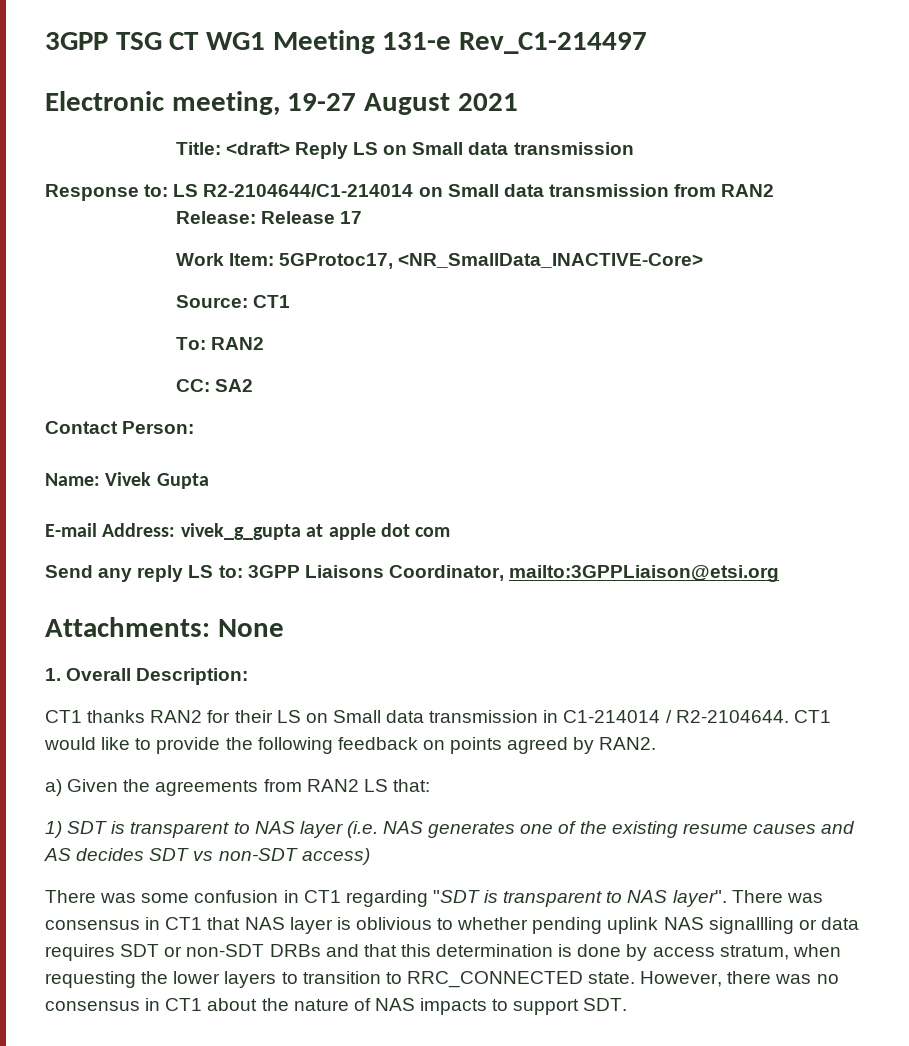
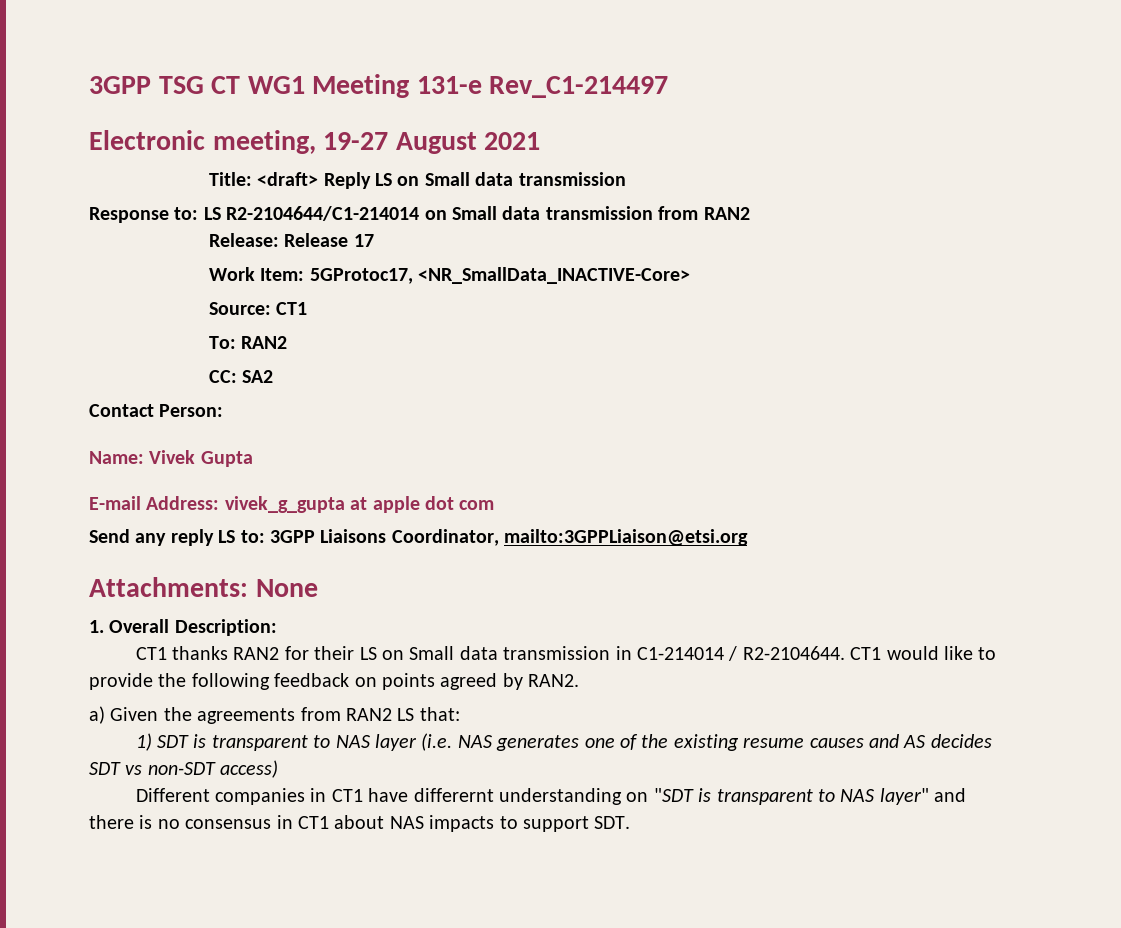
[45,890,428,907] There was some confusion in CT1 regarding -> [135,788,649,805] Different companies in CT1 have differernt understanding on
[672,890,823,907] [45,917,859,934] [45,944,841,961] [45,971,812,988] layer". There was consensus in CT1 that NAS layer is oblivious to whether pending uplink NAS signallling or data requires SDT or non-SDT DRBs and that this determination is done by access stratum, when requesting the lower layers to transition to RRC_CONNECTED state. However, there was -> [879,788,967,805] [89,815,153,829] layer" and there is
[261,998,371,1011] the nature of -> (385, 822) none

